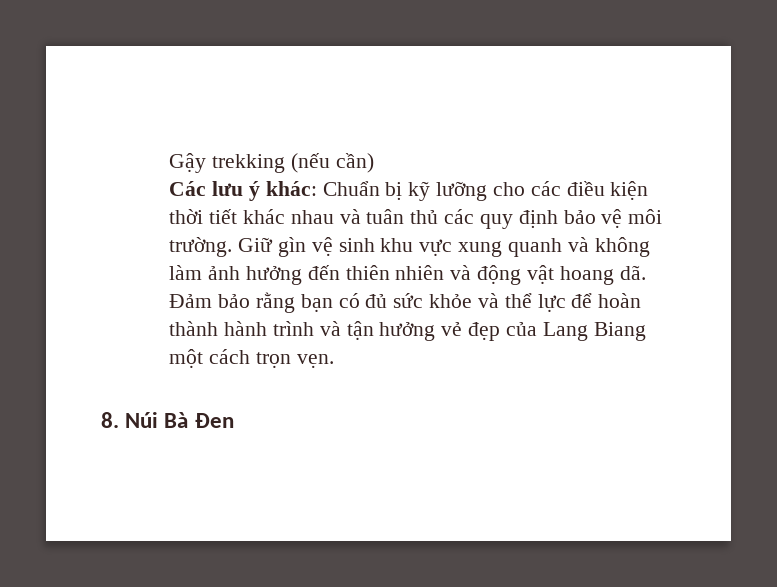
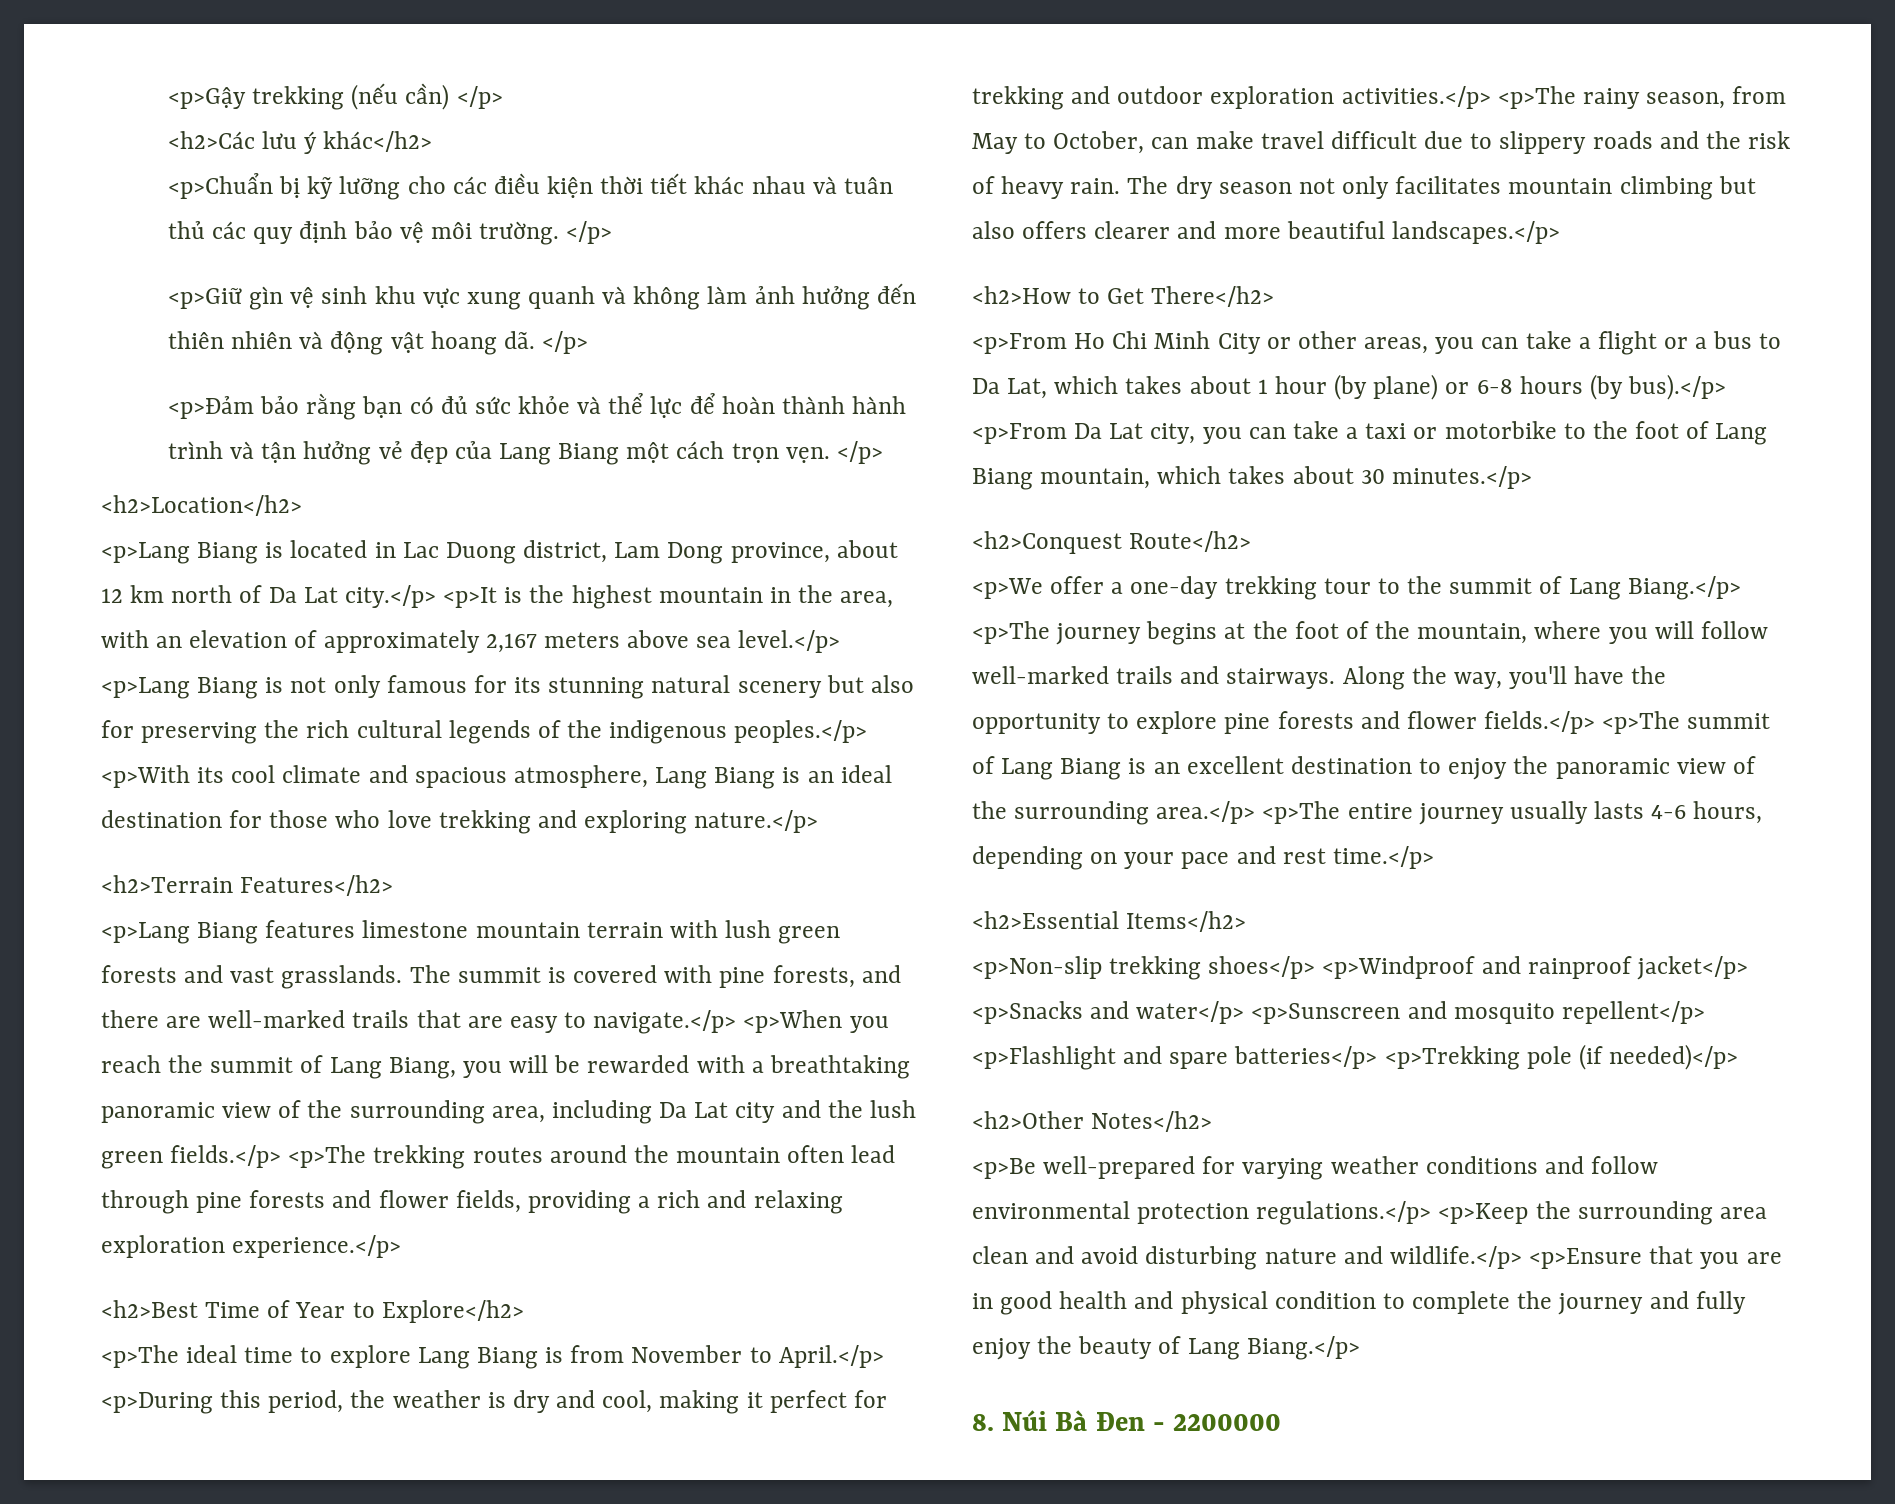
[169,153,207,173] Gậy -> [167,86,246,109] <p>Gậy
[169,181,380,201] // Các lưu ý khác: Chuẩn -> [456,86,503,109] [167,131,433,154] [167,173,273,199] </p> // <h2>Các lưu ý khác</h2> // <p>Chuẩn
[238,237,274,252] Giữ -> [566,221,613,244] [167,288,242,309] </p> // <p>Giữ
[169,294,213,308] Đảm -> [541,331,588,354] [167,396,254,419] </p> // <p>Đảm
(334, 361) none -> [836,441,883,464] [101,495,302,516] [101,540,898,564] [101,585,894,609] [101,630,841,653] [101,675,914,699] [101,720,868,744] [101,765,892,789] [101,810,819,834] [101,875,394,896] [101,920,841,944] [101,965,901,989] [101,1010,889,1034] [101,1055,910,1079] [101,1100,916,1124] [101,1145,896,1169] [101,1190,843,1214] [101,1235,402,1258] [101,1300,524,1323] [101,1345,884,1369] [101,1390,887,1414] [972,86,1787,110] [972,131,1791,154] [972,176,1756,200] [972,221,1560,244] [972,286,1275,307] [972,331,1782,355] [972,374,1727,400] [972,421,1768,445] [972,466,1532,490] [972,531,1252,554] [972,576,1741,600] [972,621,1768,645] [972,666,1667,690] [972,711,1771,734] [972,756,1756,780] [972,801,1763,825] [972,846,1434,870] [972,911,1247,932] [972,956,1748,980] [972,1001,1705,1024] [972,1044,1739,1070] [972,1111,1213,1132] [972,1156,1659,1180] [972,1201,1767,1225] [972,1246,1782,1270] [972,1291,1746,1315] [972,1336,1360,1360] </p> // <h2>Location</h2> // <p>Lang Biang is located in Lac Duong district, Lam Dong province, about 12 km north of Da Lat city.</p> <p>It is the highest mountain in the area, with an elevation of approximately 2,167 meters above sea level.</p> <p>Lang Biang is not only famous for its stunning natural scenery but also for preserving the rich cultural legends of the indigenous peoples.</p> <p>With its cool climate and spacious atmosphere, Lang Biang is an ideal destination for those who love trekking and exploring nature.</p> // <h2>Terrain Features</h2> // <p>Lang Biang features limestone mountain terrain with lush green forests and vast grasslands. The summit is covered with pine forests, and there are well-marked trails that are easy to navigate.</p> <p>When you reach the summit of Lang Biang, you will be rewarded with a breathtaking panoramic view of the surrounding area, including Da Lat city and the lush green fields.</p> <p>The trekking routes around the mountain often lead through pine forests and flower fields, providing a rich and relaxing exploration experience.</p> // <h2>Best Time of Year to Explore</h2> // <p>The ideal time to explore Lang Biang is from November to April.</p> <p>During this period, the weather is dry and cool, making it perfect for trekking and outdoor exploration activities.</p> <p>The rainy season, from May to October, can make travel difficult due to slippery roads and the risk of heavy rain. The dry season not only facilitates mountain climbing but also offers clearer and more beautiful landscapes.</p> // <h2>How to Get There</h2> // <p>From Ho Chi Minh City or other areas, you can take a flight or a bus to Da Lat, which takes about 1 hour (by plane) or 6-8 hours (by bus).</p> <p>From Da Lat city, you can take a taxi or motorbike to the foot of Lang Biang mountain, which takes about 30 minutes.</p> // <h2>Conquest Route</h2> // <p>We offer a one-day trekking tour to the summit of Lang Biang.</p> <p>The journey begins at the foot of the mountain, where you will follow well-marked trails and stairways. Along the way, you'll have the opportunity to explore pine forests and flower fields.</p> <p>The summit of Lang Biang is an excellent destination to enjoy the panoramic view of the surrounding area.</p> <p>The entire journey usually lasts 4-6 hours, depending on your pace and rest time.</p> // <h2>Essential Items</h2> // <p>Non-slip trekking shoes</p> <p>Windproof and rainproof jacket</p> <p>Snacks and water</p> <p>Sunscreen and mosquito repellent</p> <p>Flashlight and spare batteries</p> <p>Trekking pole (if needed)</p> // <h2>Other Notes</h2> // <p>Be well-prepared for varying weather conditions and follow environmental protection regulations.</p> <p>Keep the surrounding area clean and avoid disturbing nature and wildlife.</p> <p>Ensure that you are in good health and physical condition to complete the journey and fully enjoy the beauty of Lang Biang.</p>
(234, 420) none -> [1152,1414,1282,1431] - 2200000

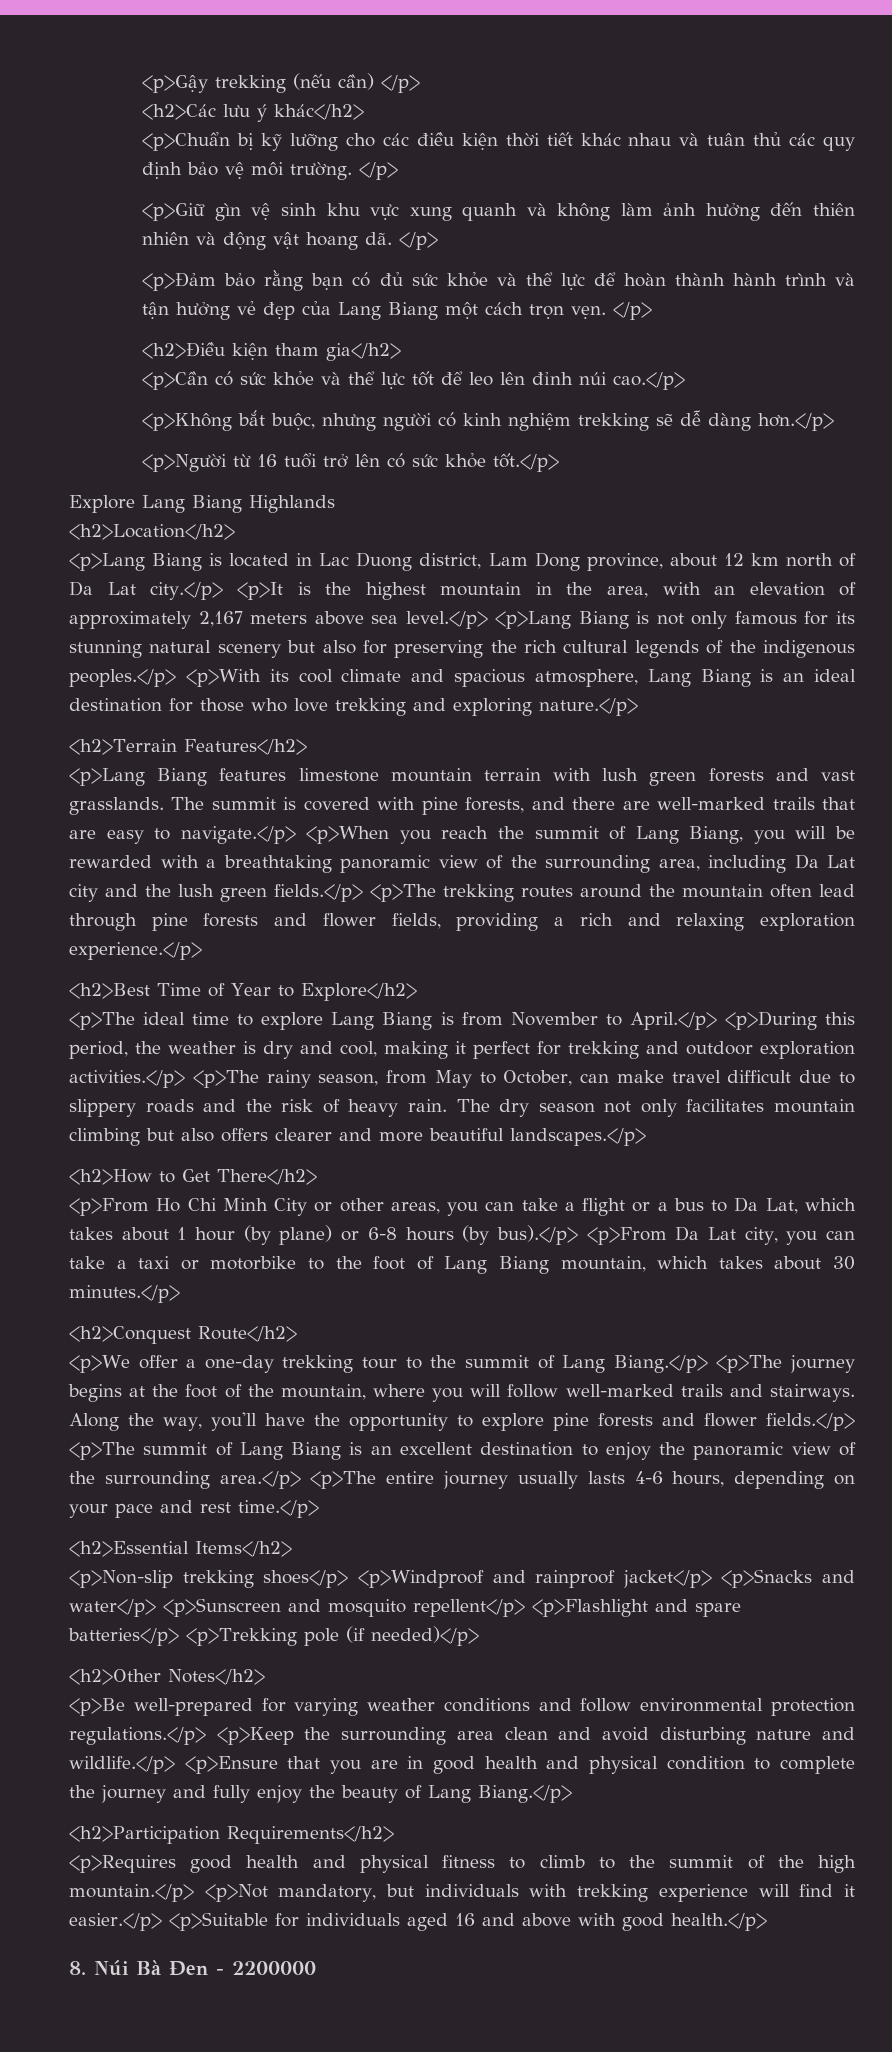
(883, 452) none -> [142,342,402,361] [142,371,686,390] [142,410,835,431] [142,453,560,472] [69,495,335,513] // <h2>Điều kiện tham gia</h2> // <p>Cần có sức khỏe và thể lực tốt để leo lên đỉnh núi cao.</p> // <p>Không bắt buộc, nhưng người có kinh nghiệm trekking sẽ dễ dàng hơn.</p> // <p>Người từ 16 tuổi trở lên có sức khỏe tốt.</p> // Explore Lang Biang Highlands
(1360, 1348) none -> [69,1826,394,1844] [69,1855,857,1873] [69,1884,855,1902] [69,1912,767,1931] // <h2>Participation Requirements</h2> // <p>Requires good health and physical fitness to climb to the summit of the high mountain.</p> <p>Not mandatory, but individuals with trekking experience will find it easier.</p> <p>Suitable for individuals aged 16 and above with good health.</p>

